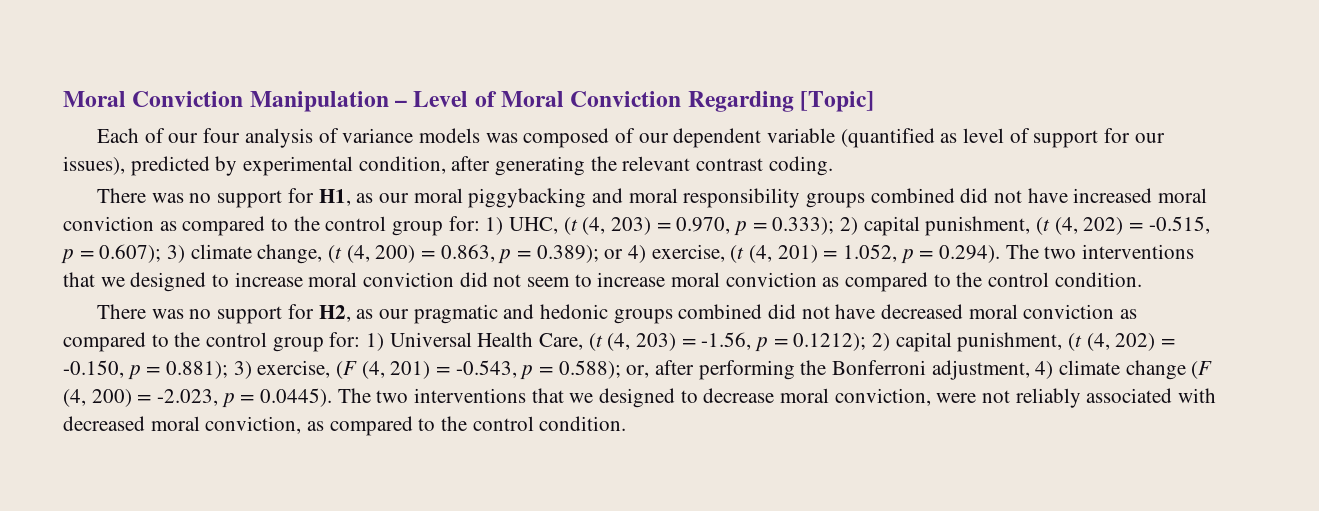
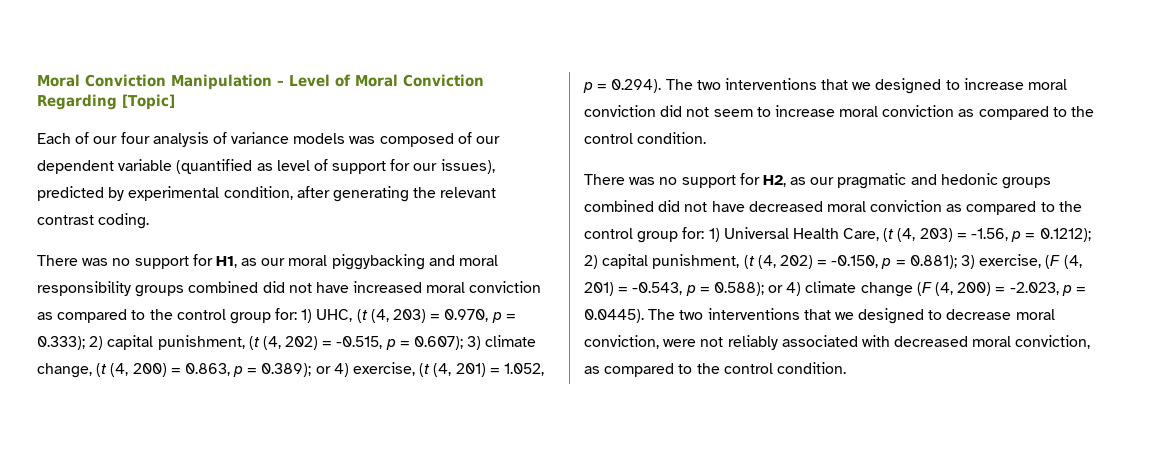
[626,360,1030,380] or, after performing the Bonferroni adjustment, -> [768,285,784,293] or

